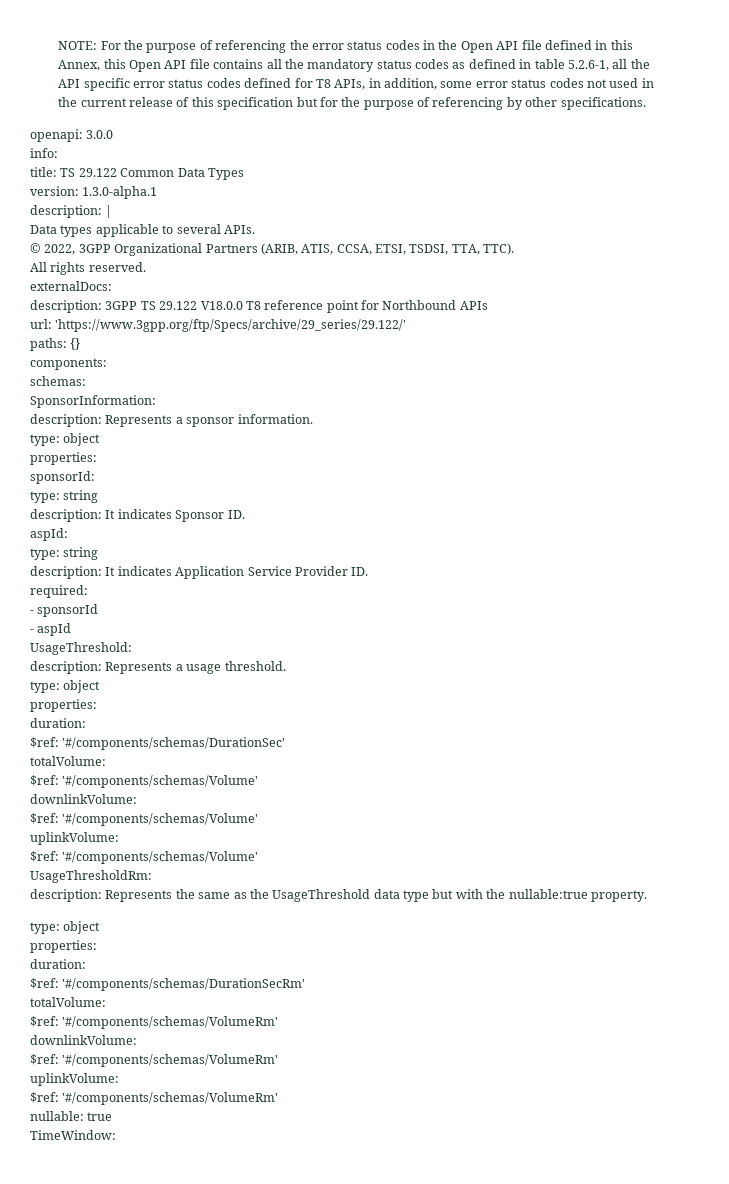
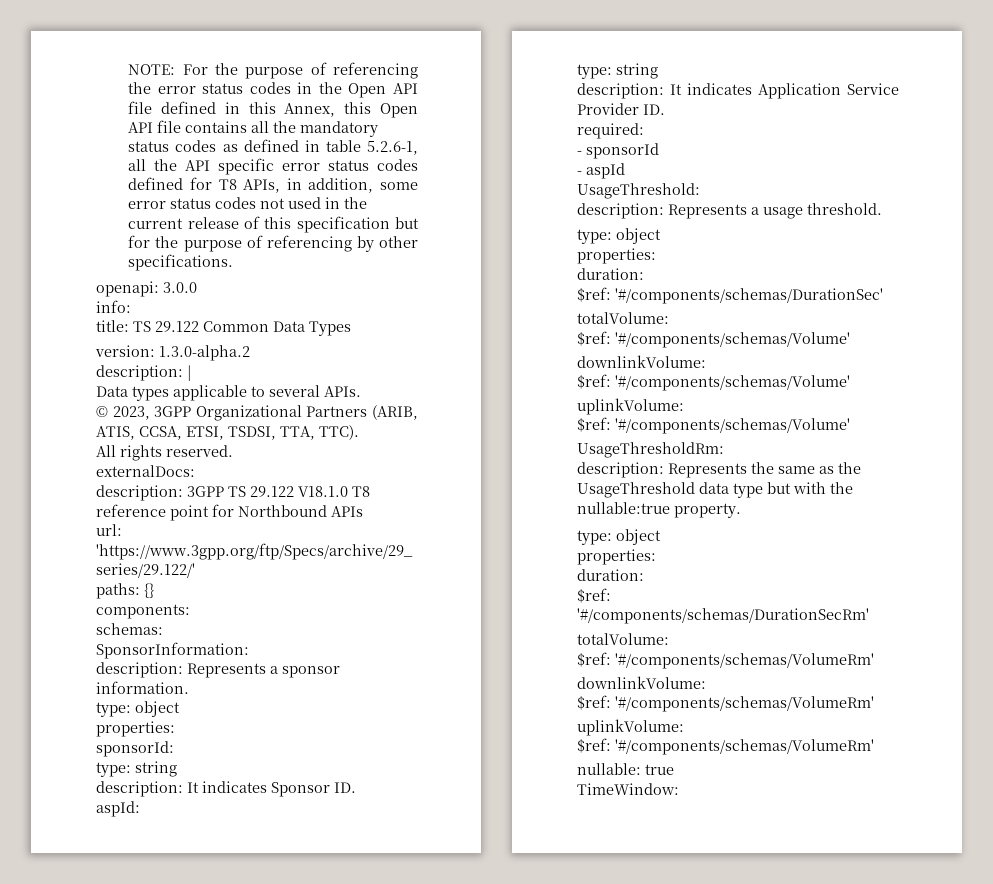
[82,186,158,199] 1.3.0-alpha.1 -> [159,345,250,361] 1.3.0-alpha.2
[44,244,76,255] 2022, -> [112,406,150,420] 2023,
[200,301,243,310] V18.0.0 -> [298,486,348,497] V18.1.0

